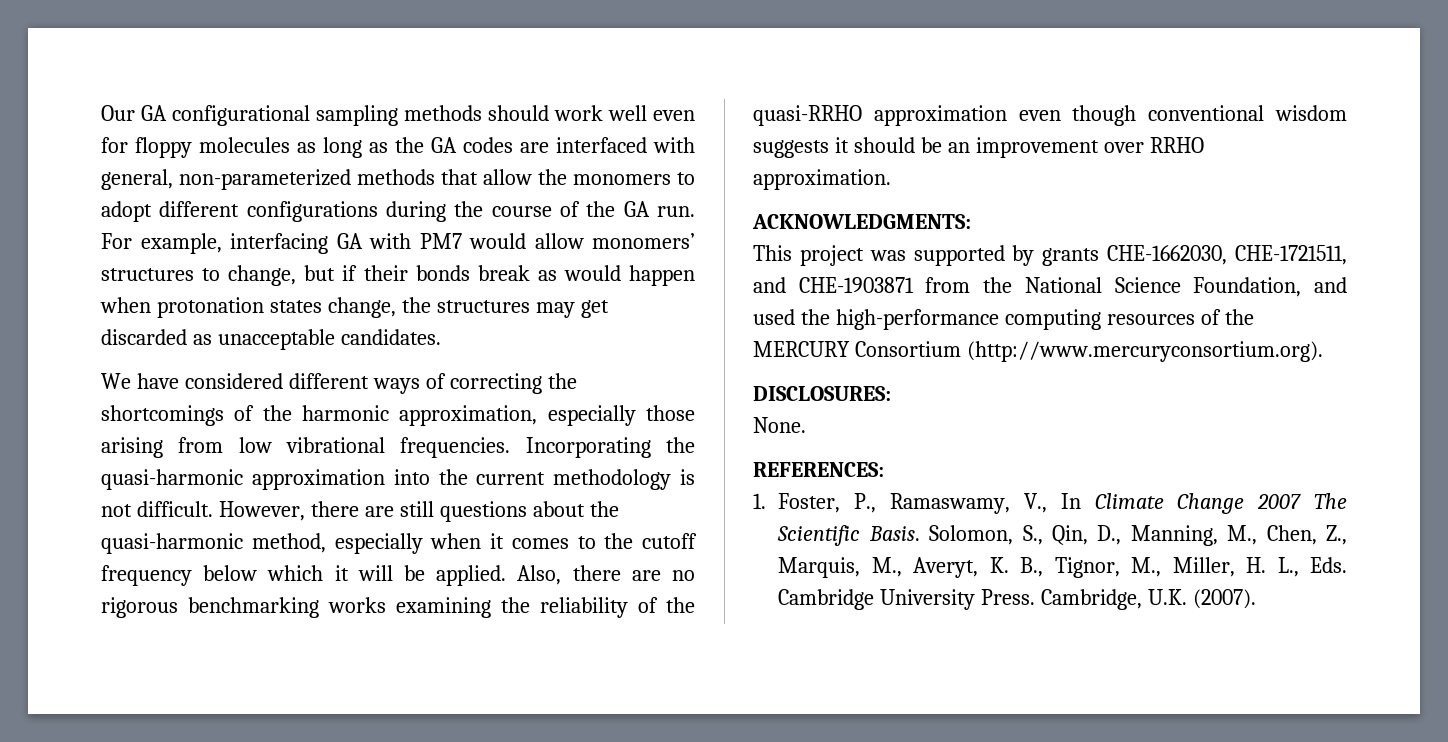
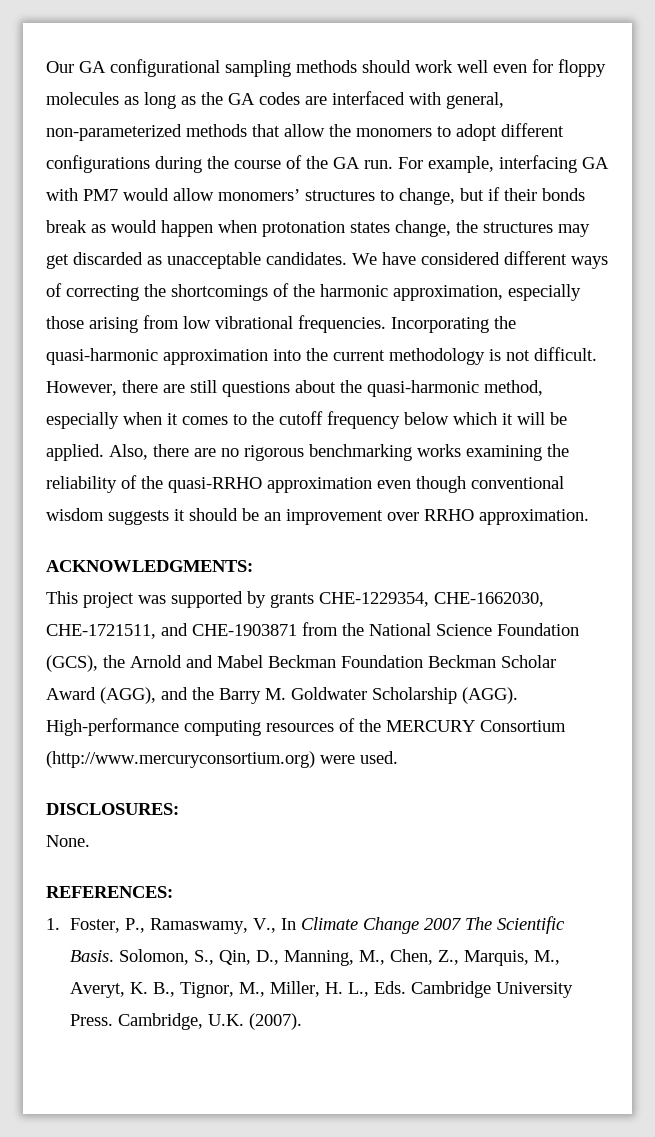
(441, 337) // -> (347, 258) none
(1100, 257) none -> [319,592,429,607] CHE-1229354,
[1193,277,1347,297] [753,309,999,330] Foundation, and used the high-performance -> [497,623,579,636] [46,655,556,672] [46,687,518,704] [46,718,179,736] Foundation (GCS), the Arnold and Mabel Beckman Foundation Beckman Scholar Award (AGG), and the Barry M. Goldwater Scholarship (AGG). High-performance
[966,341,1323,362] (http://www.mercuryconsortium.org). -> [46,751,398,768] (http://www.mercuryconsortium.org) were used.

